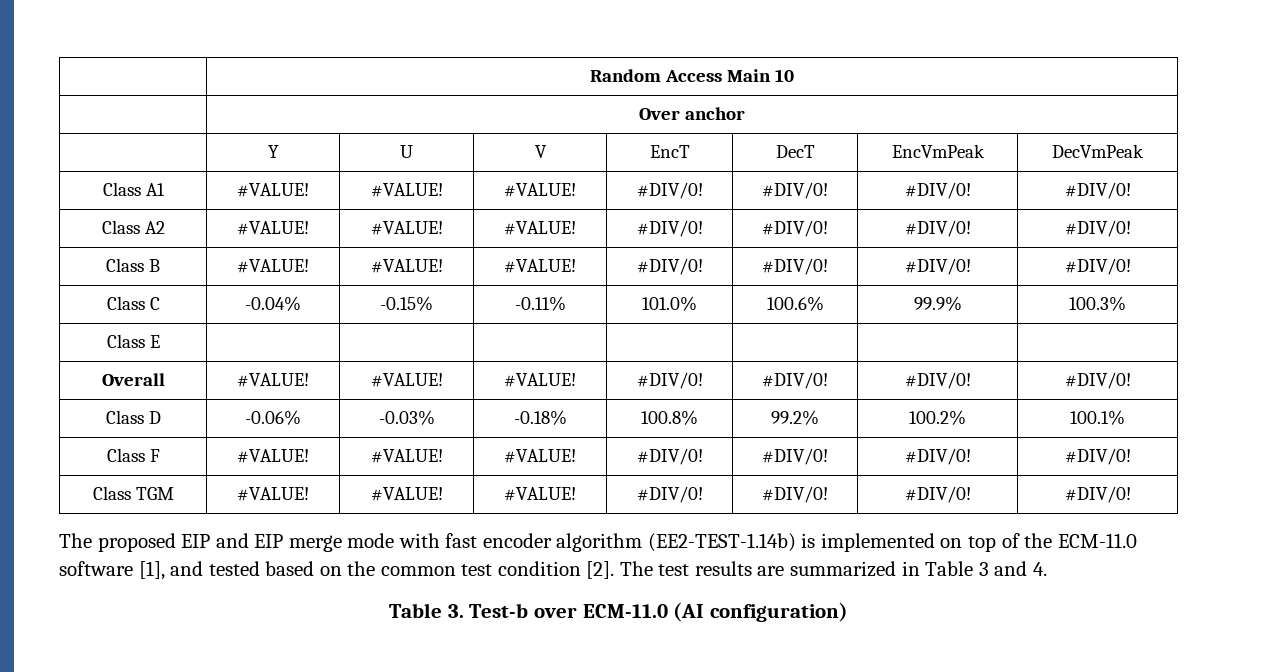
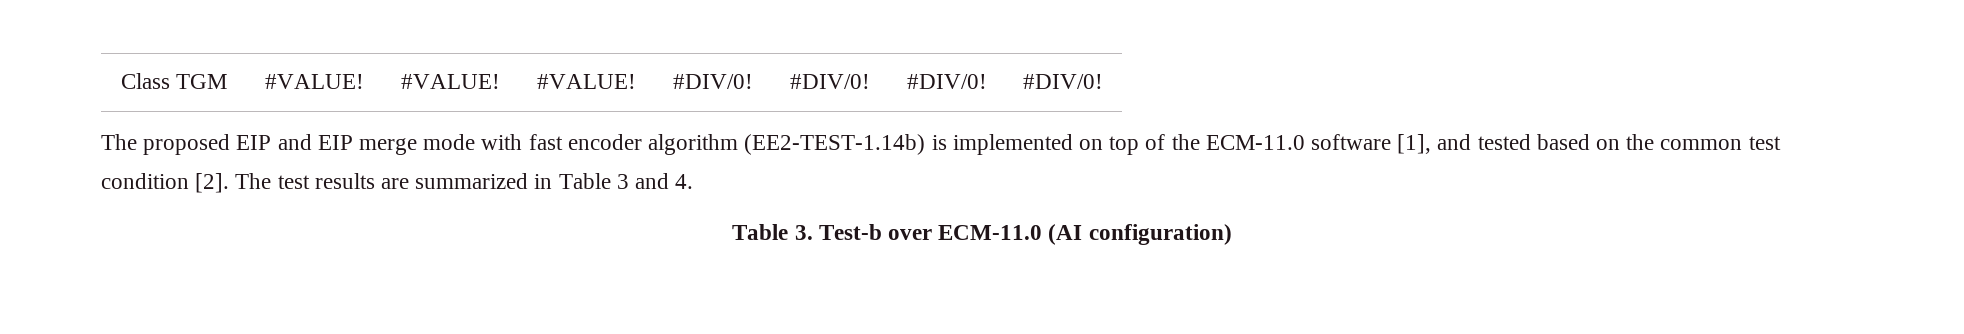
[590,69,794,82] [639,107,745,120] [267,145,279,158] [400,145,413,158] [534,145,547,158] [649,145,690,158] [775,145,815,158] [891,144,985,158] [1052,144,1144,158] [102,182,165,196] [237,183,309,197] [370,183,443,197] [504,183,576,197] [636,182,703,199] [762,182,828,199] [904,182,971,199] [1064,182,1131,199] [101,220,165,234] [237,221,309,235] [370,221,443,235] [504,221,576,235] [636,220,703,237] [762,220,828,237] [904,220,971,237] [1064,220,1131,237] [106,258,160,272] [237,259,309,273] [370,259,443,273] [504,259,576,273] [636,258,703,275] [762,258,828,275] [904,258,971,275] [1064,258,1131,275] [106,296,160,310] [245,296,301,311] [380,296,433,311] [514,296,566,311] [642,296,697,311] [766,296,824,311] [913,296,962,311] [1069,296,1126,311] [106,334,160,348] [101,373,165,386] [237,373,309,387] [370,373,443,387] [504,373,576,387] [636,372,703,389] [762,372,828,389] [904,372,971,389] [1064,372,1131,389] [105,410,161,424] [245,410,301,425] [378,410,435,425] [513,410,567,425] [641,410,698,425] [771,410,819,425] [909,410,966,425] [1070,410,1125,425] [106,448,160,462] [237,449,309,463] [370,449,443,463] [504,449,576,463] [636,448,703,465] [762,448,828,465] [904,448,971,465] [1064,448,1131,465] | Random Access Main 10 // | Over anchor // | Y | U | V | EncT | DecT | EncVmPeak | DecVmPeak // Class A1 | #VALUE! | #VALUE! | #VALUE! | #DIV/0! | #DIV/0! | #DIV/0! | #DIV/0! // Class A2 | #VALUE! | #VALUE! | #VALUE! | #DIV/0! | #DIV/0! | #DIV/0! | #DIV/0! // Class B | #VALUE! | #VALUE! | #VALUE! | #DIV/0! | #DIV/0! | #DIV/0! | #DIV/0! // Class C | -0.04% | -0.15% | -0.11% | 101.0% | 100.6% | 99.9% | 100.3% // Class E | | | | | | | // Overall | #VALUE! | #VALUE! | #VALUE! | #DIV/0! | #DIV/0! | #DIV/0! | #DIV/0! // Class D | -0.06% | -0.03% | -0.18% | 100.8% | 99.2% | 100.2% | 100.1% // Class F | #VALUE! | #VALUE! | #VALUE! | #DIV/0! | #DIV/0! | #DIV/0! | #DIV/0! // -> (120, 81) none

